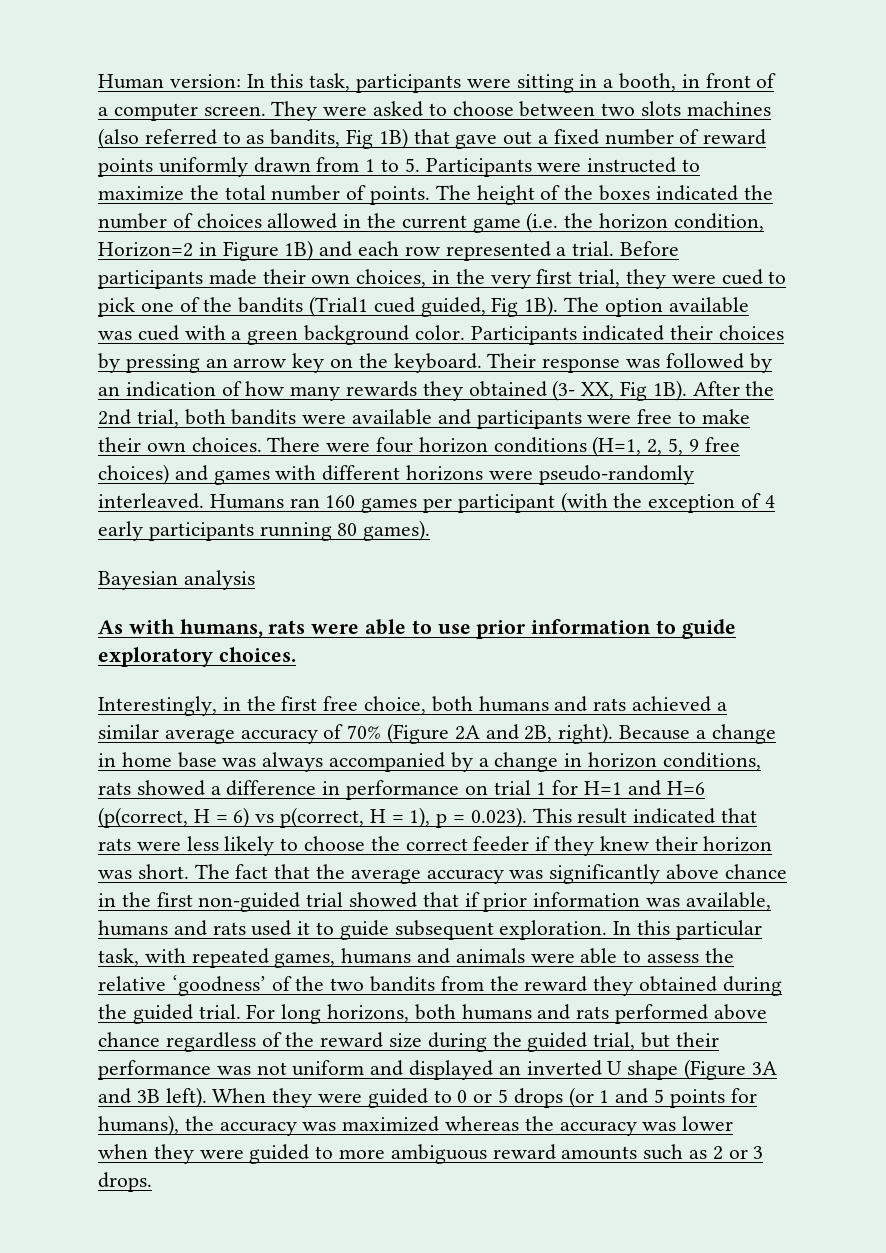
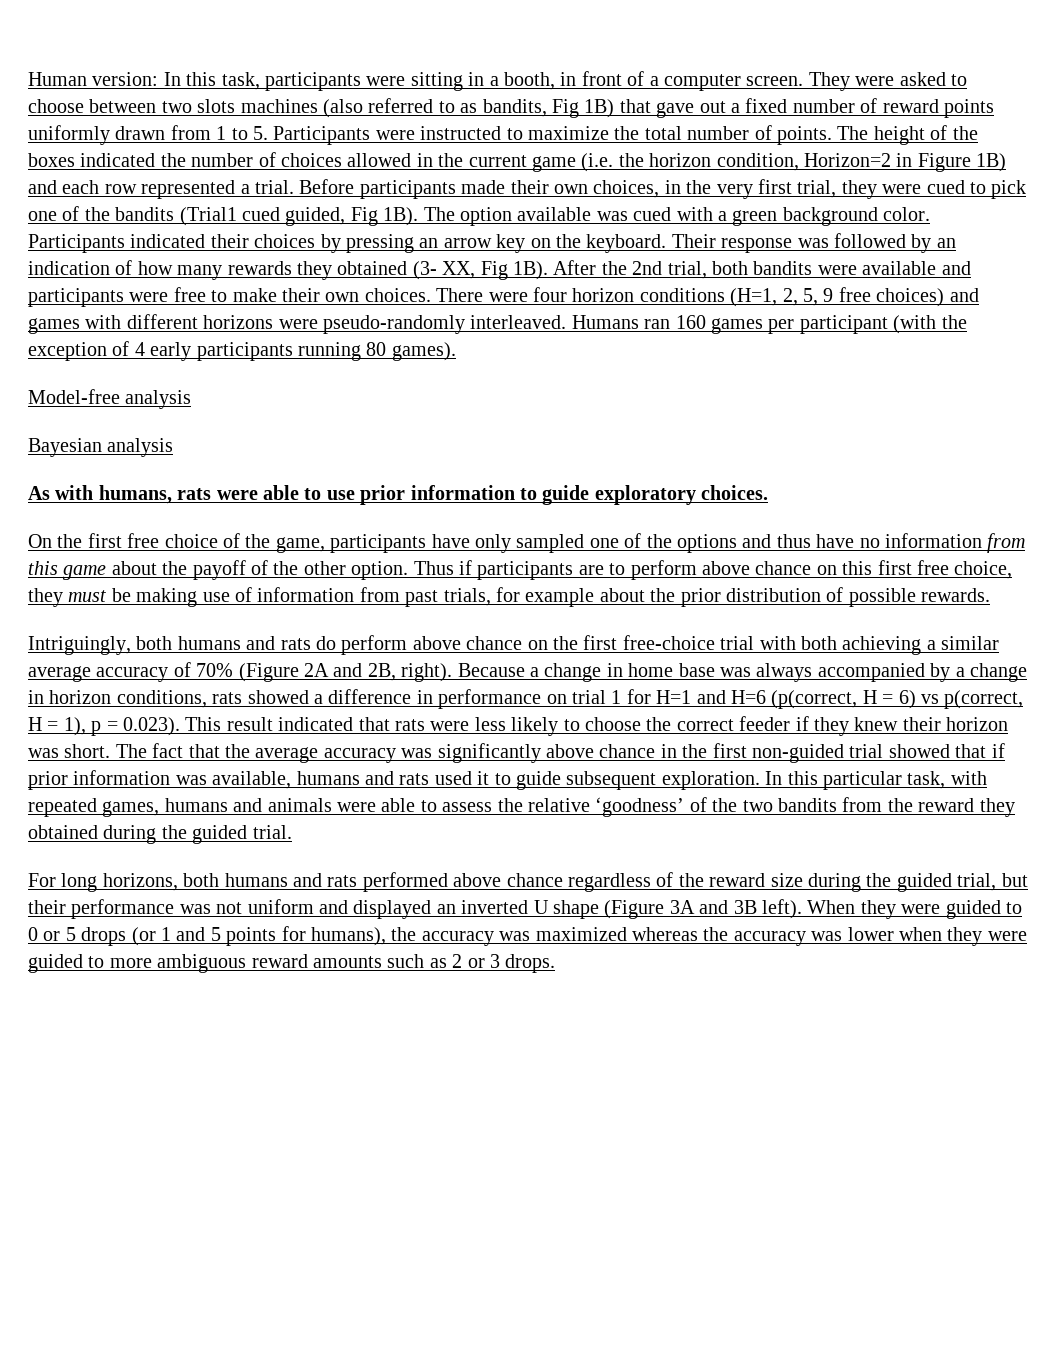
(431, 530) none -> [28,389,192,409] // Model-free analysis
[98,696,241,716] Interestingly, in -> [28,534,52,548] On
[364,696,712,714] choice, both humans and rats achieved -> [164,533,1026,553] [28,560,1013,580] [28,587,991,607] [28,635,922,655] choice of the game, participants have only sampled one of the options and thus have no information from this game about the payoff of the other option. Thus if participants are to perform above chance on this first free choice, they must be making use of information from past trials, for example about the prior distribution of possible rewards. // Intriguingly, both humans and rats do perform above chance on the first free-choice trial with both achieving
(241, 1011) none -> (292, 832) //

